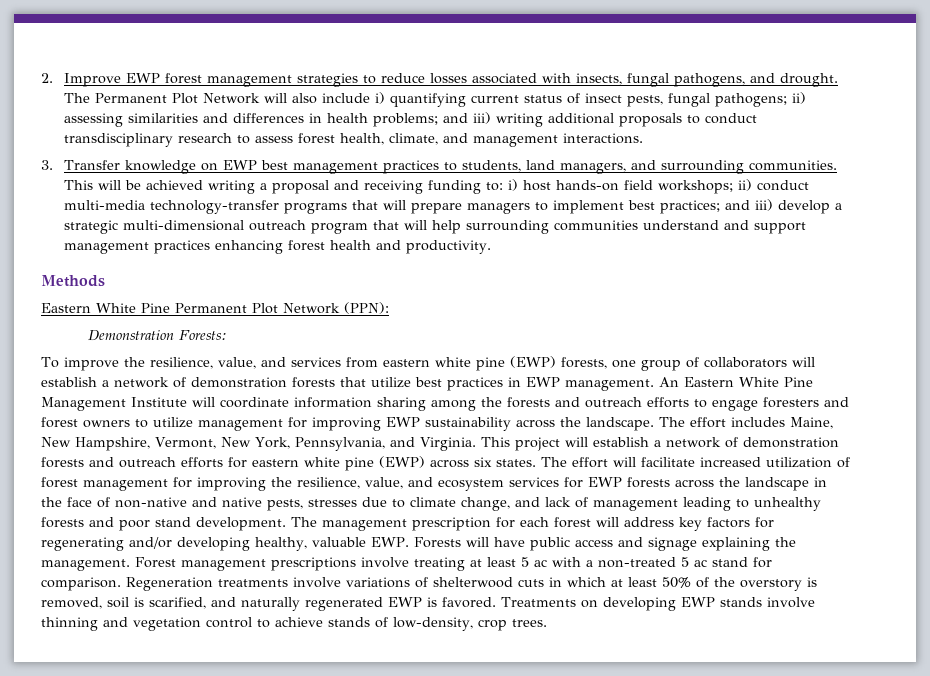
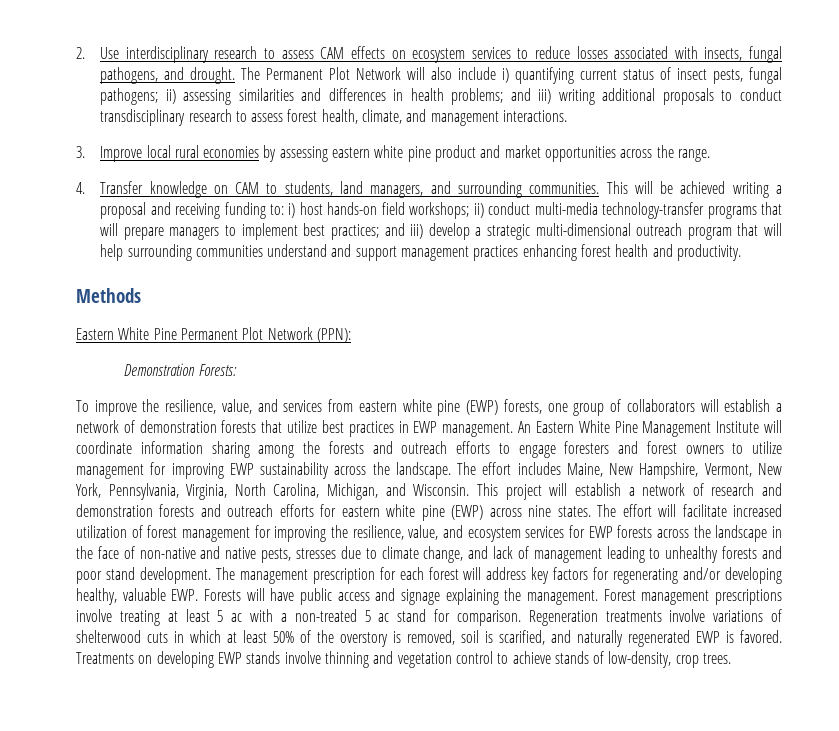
[64,73,359,87] Improve EWP forest management strategies -> [100,46,511,63] Use interdisciplinary research to assess CAM effects on ecosystem services
[64,160,440,174] Transfer knowledge on EWP best management practices -> [100,145,711,162] [76,181,260,198] Improve local rural economies by assessing eastern white pine product and market opportunities across the range. // 4. Transfer knowledge on CAM
[389,437,476,451] and Virginia. -> [186,483,470,500] Virginia, North Carolina, Michigan, and Wisconsin.
(738, 442) none -> [711,483,782,496] research and
[474,457,492,467] six -> [528,505,552,517] nine

